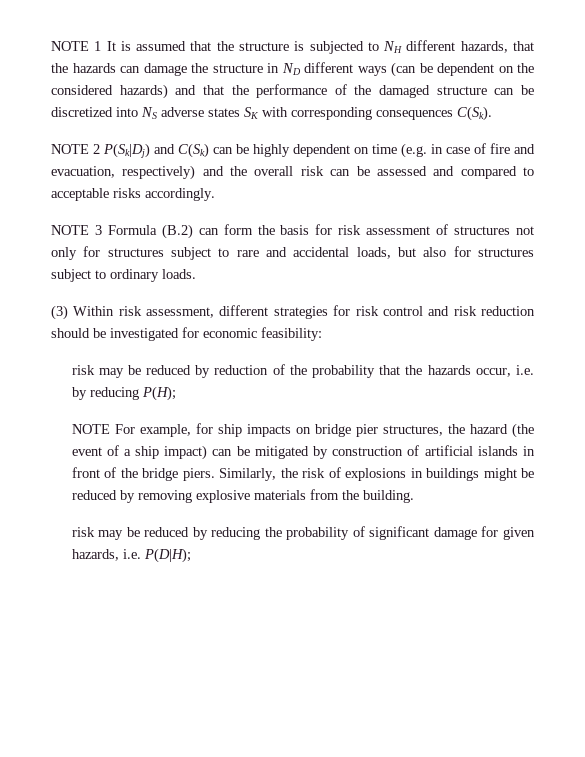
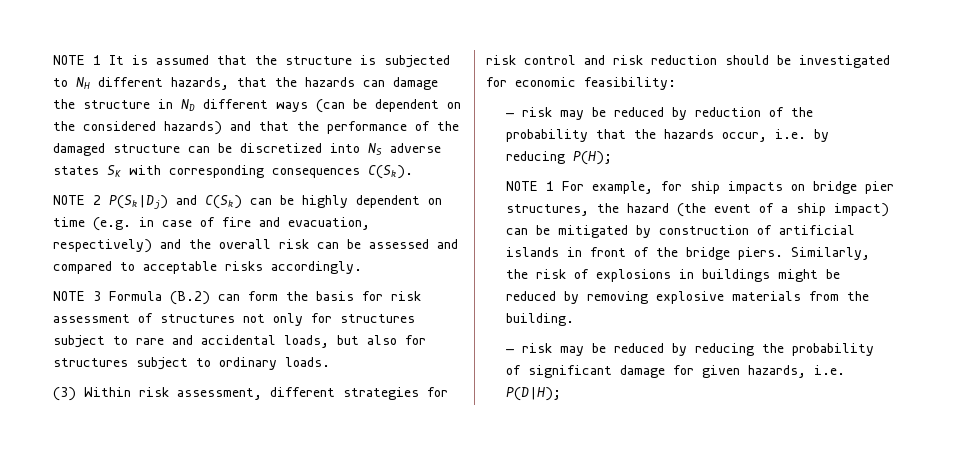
(322, 334) none -> [506,113,515,117] —
(110, 429) none -> [546,181,555,191] 1
(414, 496) none -> [506,349,515,353] —

